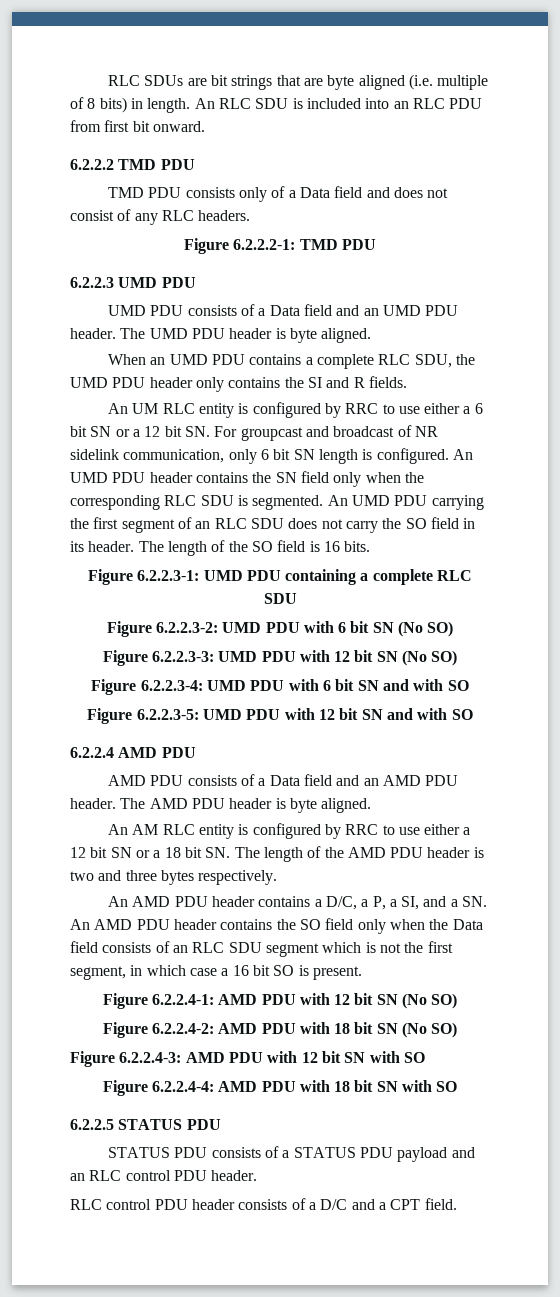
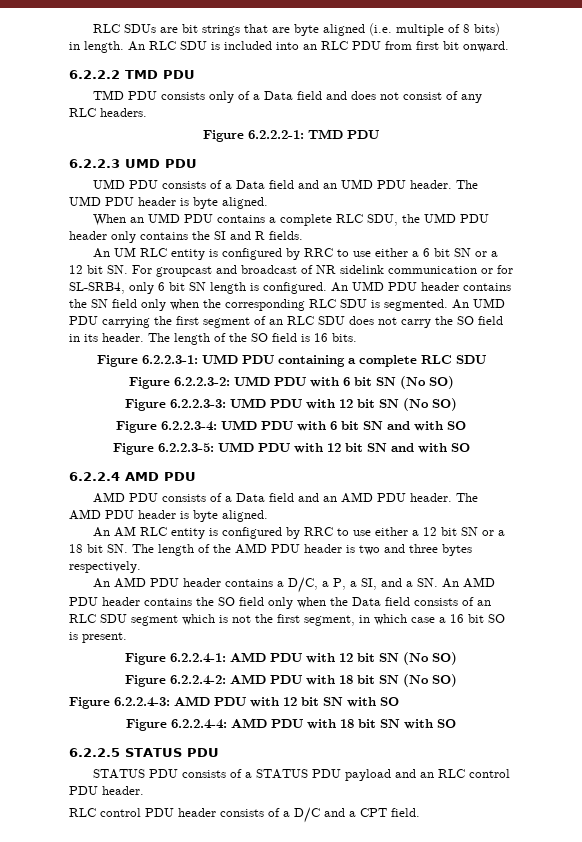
[123,449,225,463] communication, -> [388,265,513,274] [69,282,125,294] communication or for SL-SRB4,

